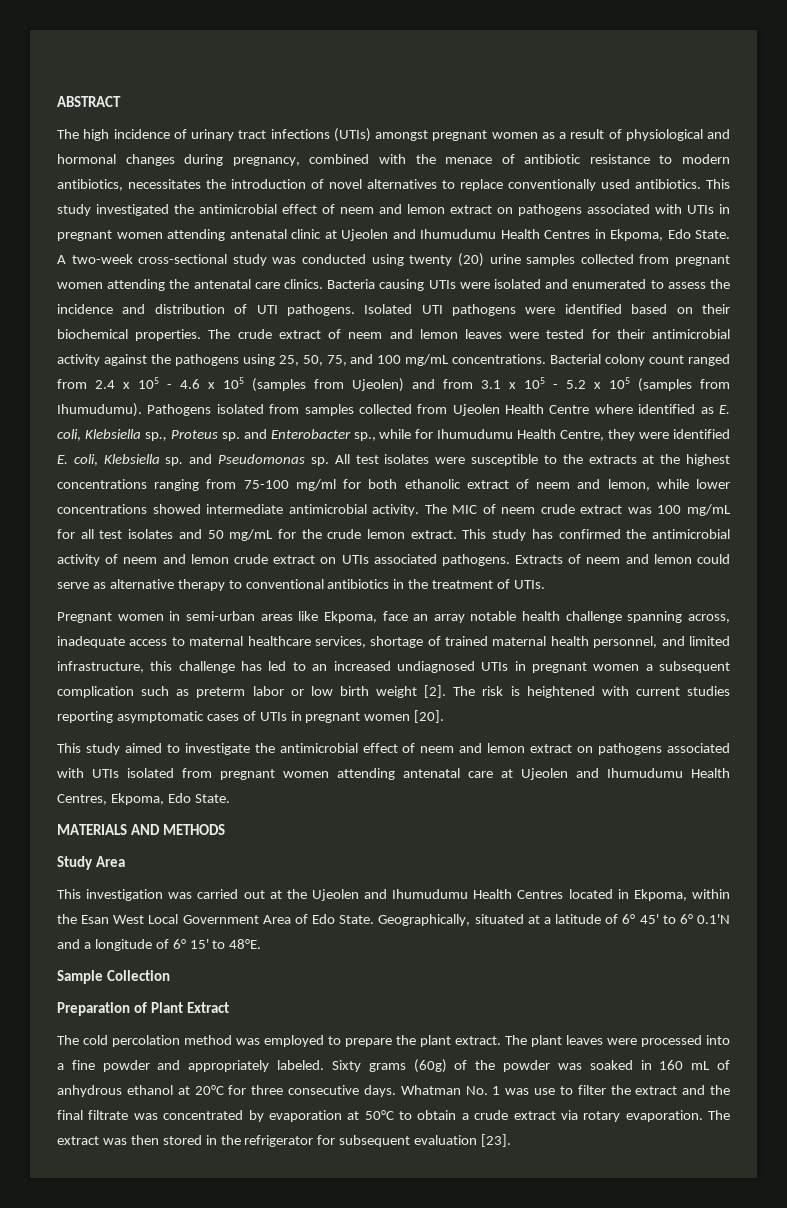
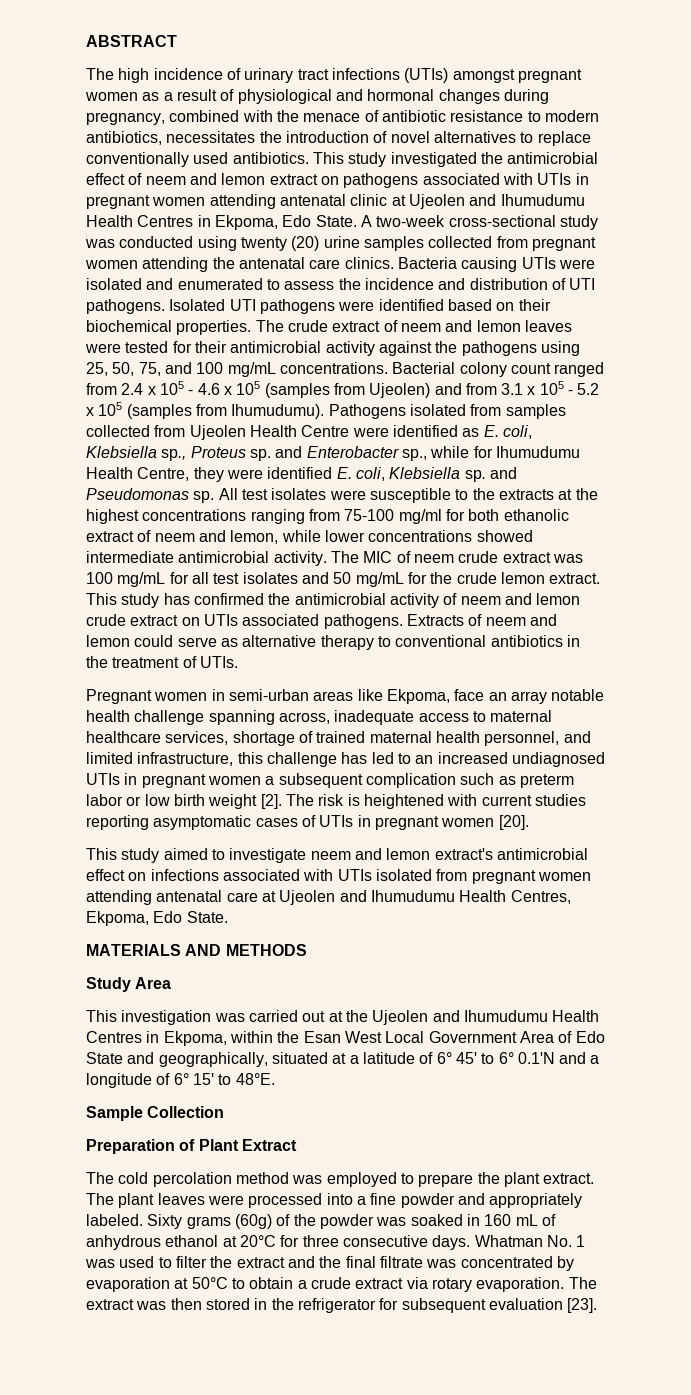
[594,404,633,414] where -> [352,427,389,437] were
[254,743,663,755] the antimicrobial effect of neem and lemon extract on pathogens -> [310,848,588,860] [86,869,219,881] neem and lemon extract's antimicrobial effect on infections
[568,889,613,899] located -> (142, 1037) none
[339,914,471,926] State. Geographically, -> [86,1052,268,1067] State and geographically,
[533,1088,555,1095] use -> [119,1256,155,1268] used

